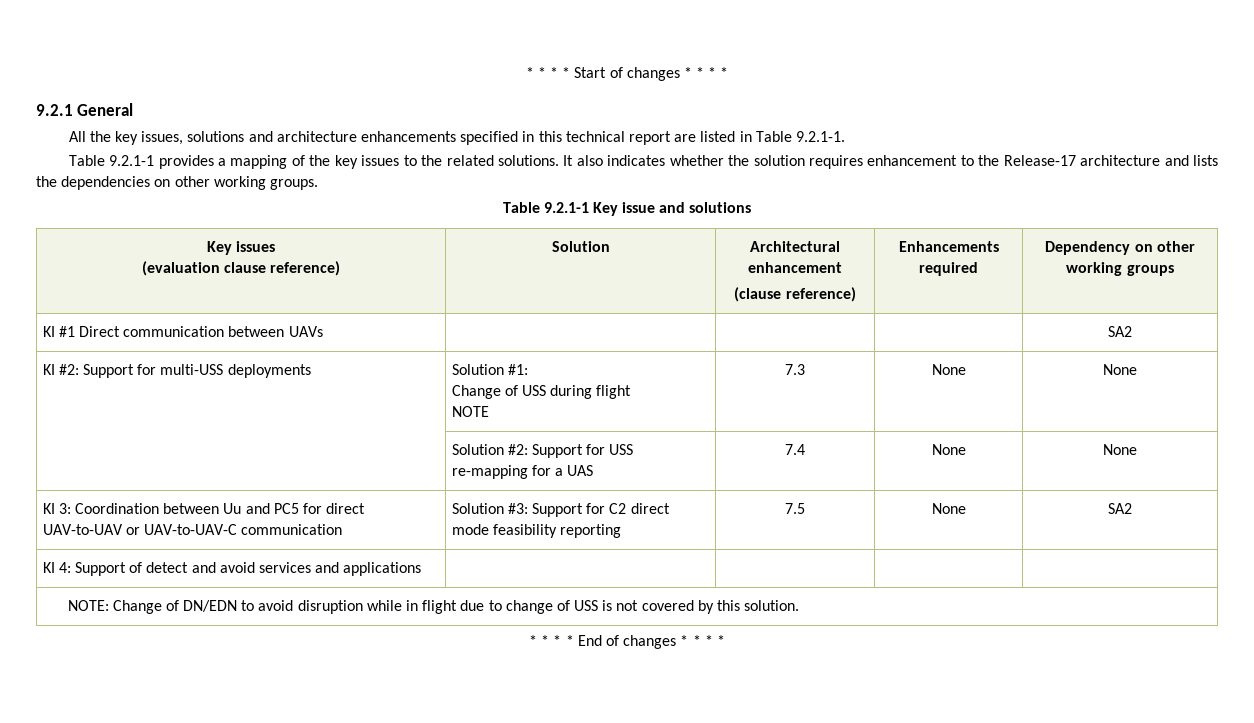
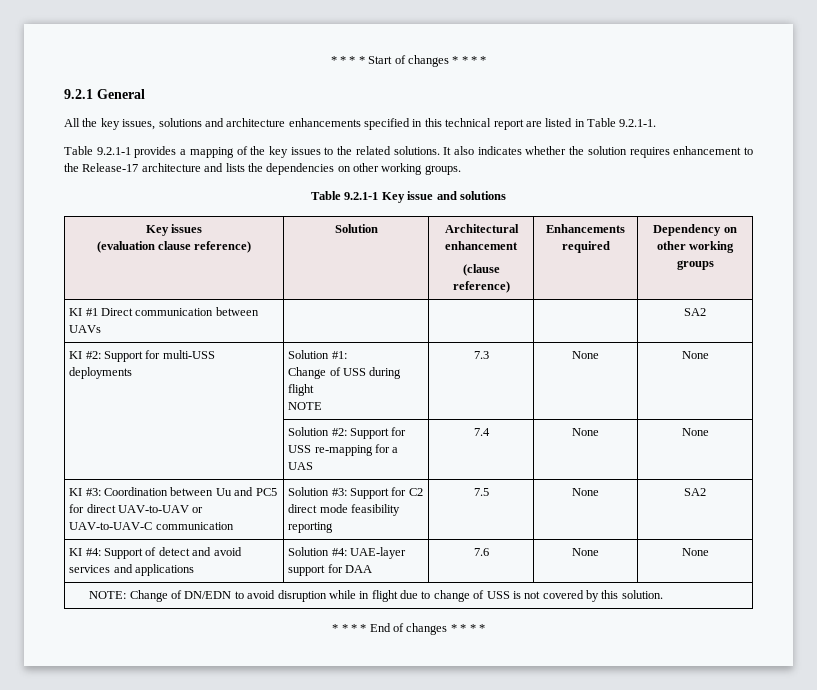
[58,503,71,514] 3: -> [85,488,101,496] #3:
[58,562,71,573] 4: -> [85,548,101,556] #4:
(422, 569) | | | -> [288,547,407,559] [288,564,373,576] [473,548,489,556] [572,548,599,556] [681,548,709,556] Solution #4: UAE-layer support for DAA | 7.6 | None | None

